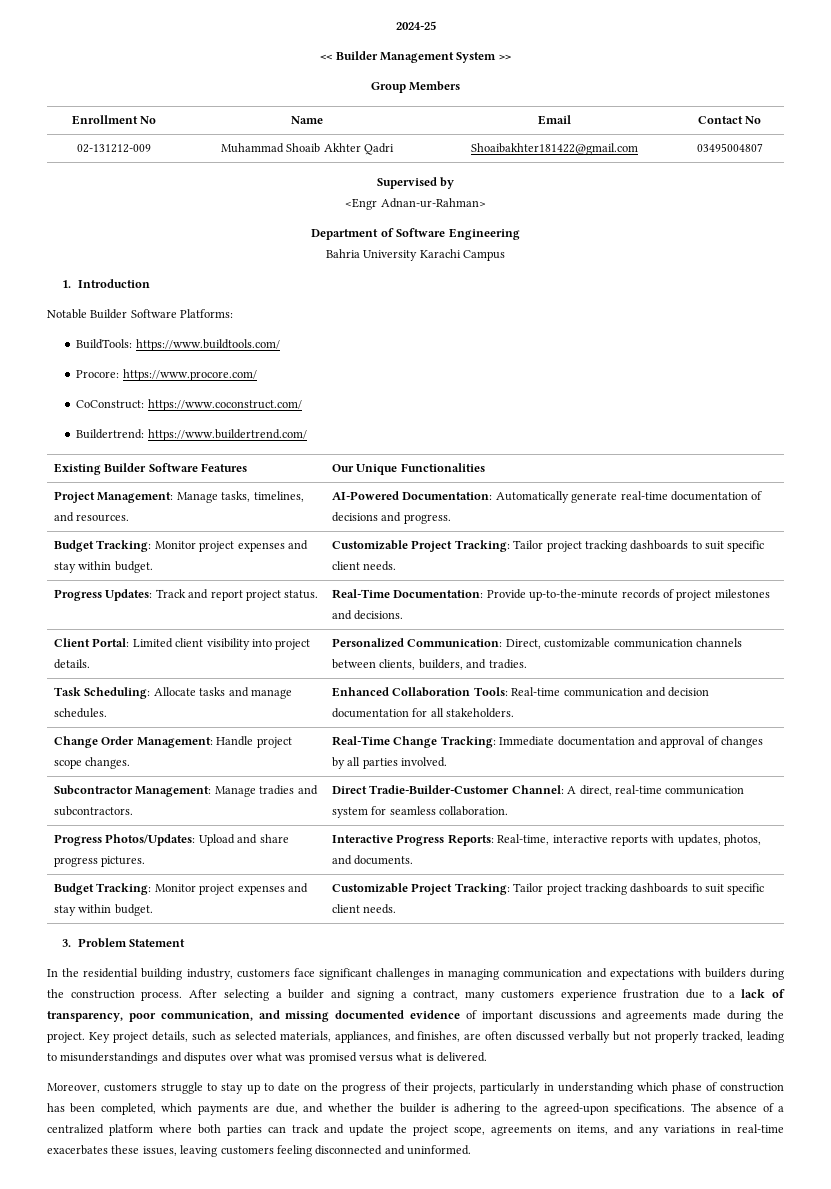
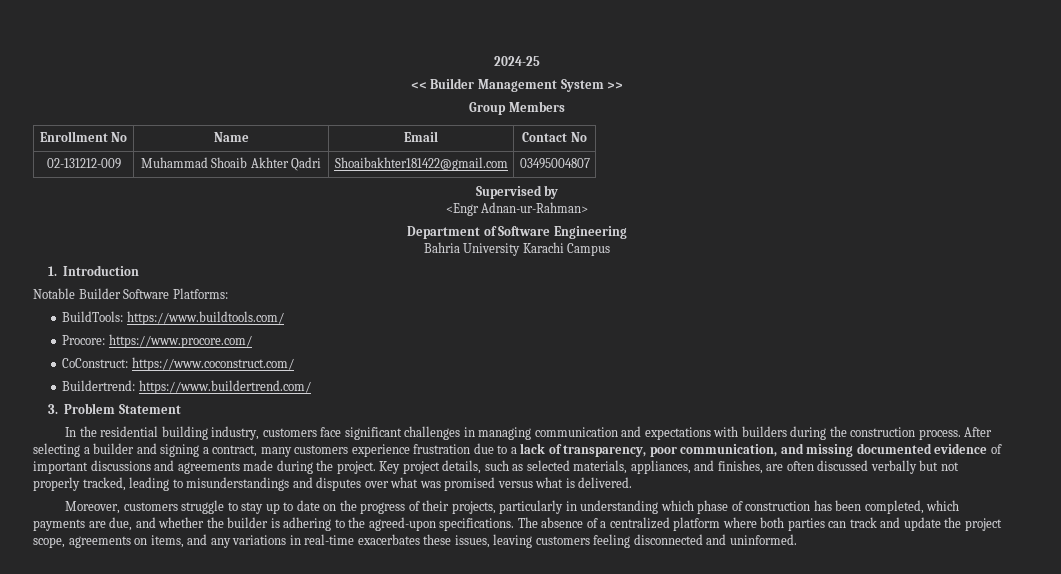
[54,463,248,475] [332,463,485,475] [54,491,304,503] [54,512,130,522] [332,491,763,503] [332,512,451,524] [54,540,308,552] [54,561,153,573] [332,540,765,552] [332,561,397,571] [54,589,319,601] [332,589,770,601] [332,610,404,620] [54,638,311,650] [54,659,91,669] [332,638,742,649] [332,659,527,670] [54,687,292,699] [54,708,108,718] [332,687,710,697] [332,708,515,718] [54,736,292,748] [54,757,131,769] [332,736,764,748] [332,757,448,769] [54,785,318,797] [54,806,134,816] [332,785,745,796] [332,806,509,818] [54,834,289,846] [54,856,146,867] [332,834,762,846] [332,855,414,865] [54,883,308,895] [54,904,153,916] [332,883,765,895] [332,904,397,914] // Existing Builder Software Features | Our Unique Functionalities // Project Management: Manage tasks, timelines, and resources. | AI-Powered Documentation: Automatically generate real-time documentation of decisions and progress. // Budget Tracking: Monitor project expenses and stay within budget. | Customizable Project Tracking: Tailor project tracking dashboards to suit specific client needs. // Progress Updates: Track and report project status. | Real-Time Documentation: Provide up-to-the-minute records of project milestones and decisions. // Client Portal: Limited client visibility into project details. | Personalized Communication: Direct, customizable communication channels between clients, builders, and tradies. // Task Scheduling: Allocate tasks and manage schedules. | Enhanced Collaboration Tools: Real-time communication and decision documentation for all stakeholders. // Change Order Management: Handle project scope changes. | Real-Time Change Tracking: Immediate documentation and approval of changes by all parties involved. // Subcontractor Management: Manage tradies and subcontractors. | Direct Tradie-Builder-Customer Channel: A direct, real-time communication system for seamless collaboration. // Progress Photos/Updates: Upload and share progress pictures. | Interactive Progress Reports: Real-time, interactive reports with updates, photos, and documents. // Budget Tracking: Monitor project expenses and stay within budget. | Customizable Project Tracking: Tailor project tracking dashboards to suit specific client needs. -> (311, 387) none

